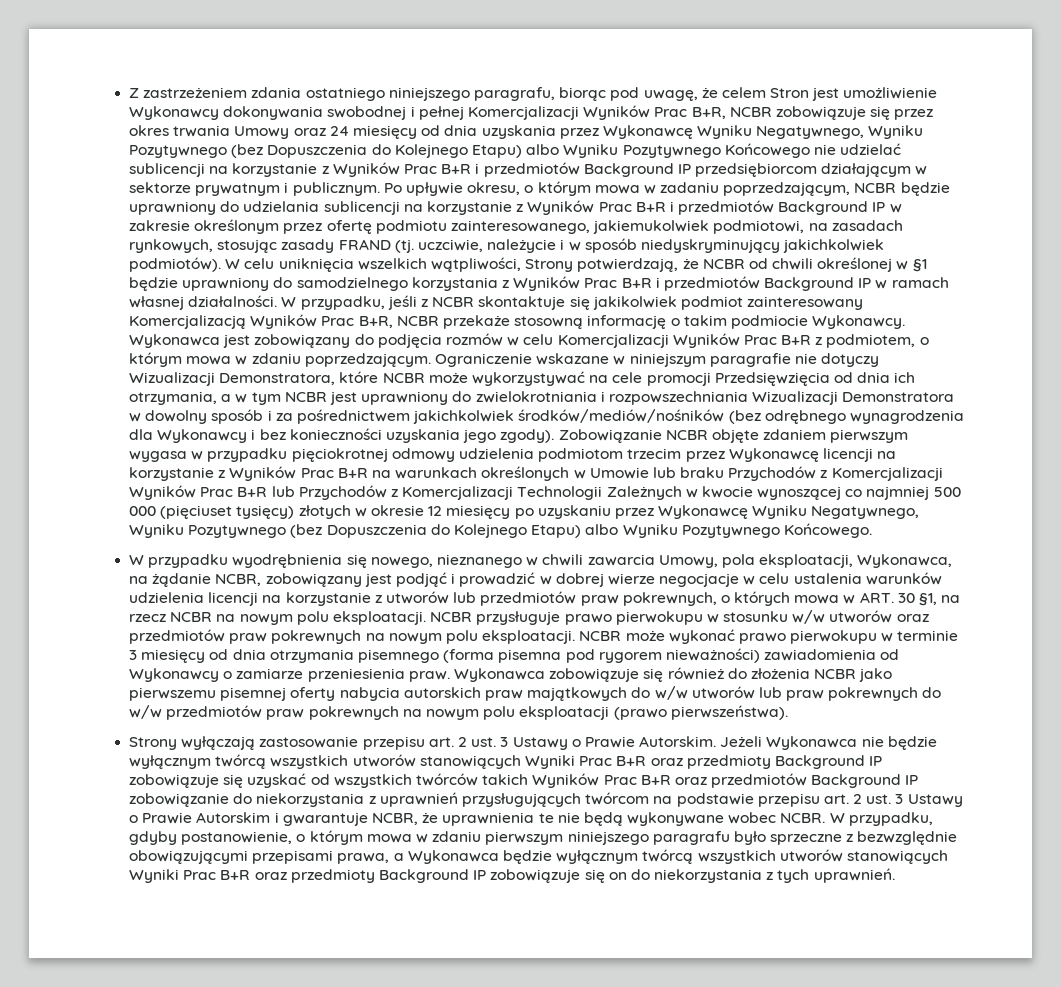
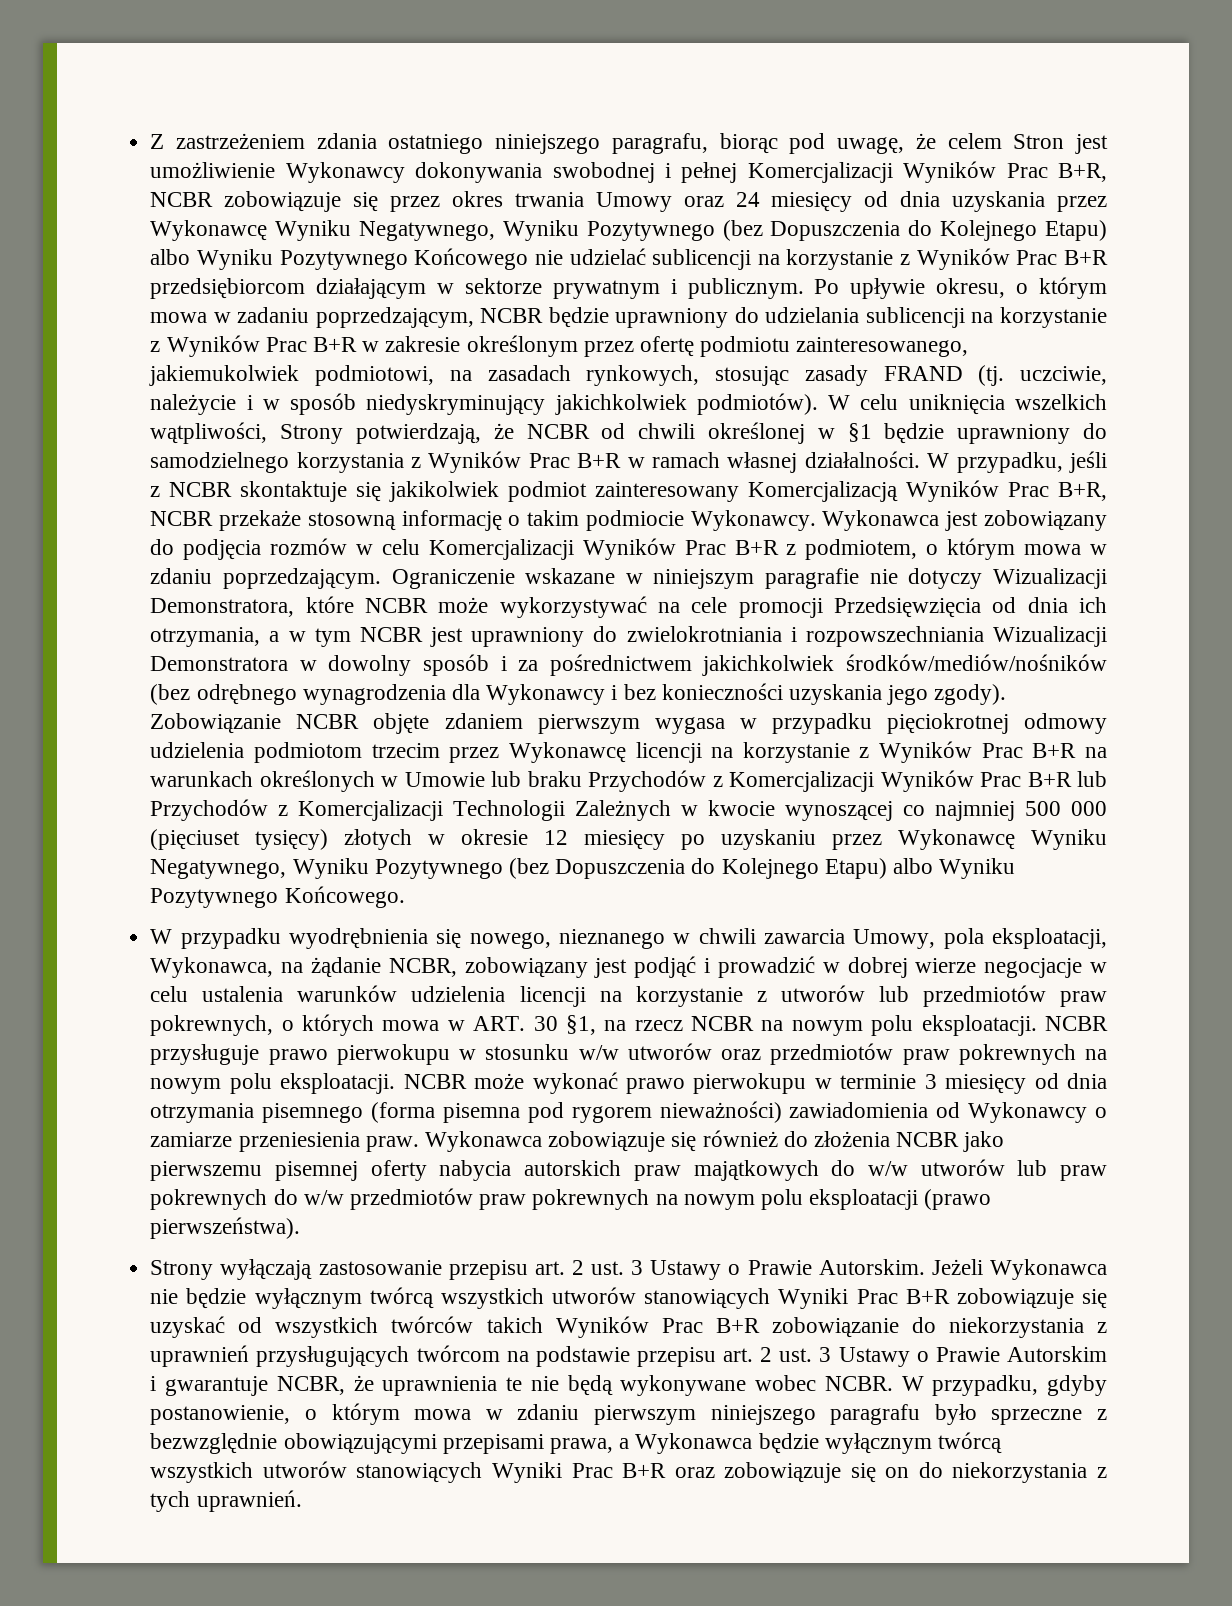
[475,162,691,177] i przedmiotów Background IP -> (1108, 257) none
[669,200,886,215] i przedmiotów Background IP -> (357, 344) none
[655,276,872,291] i przedmiotów Background IP -> (622, 460) none
[650,755,883,769] oraz przedmioty Background IP -> (950, 1296) none
[674,773,919,788] oraz przedmiotów Background IP -> (760, 1325) none
[290,869,487,883] przedmioty Background IP -> (715, 1472) none

